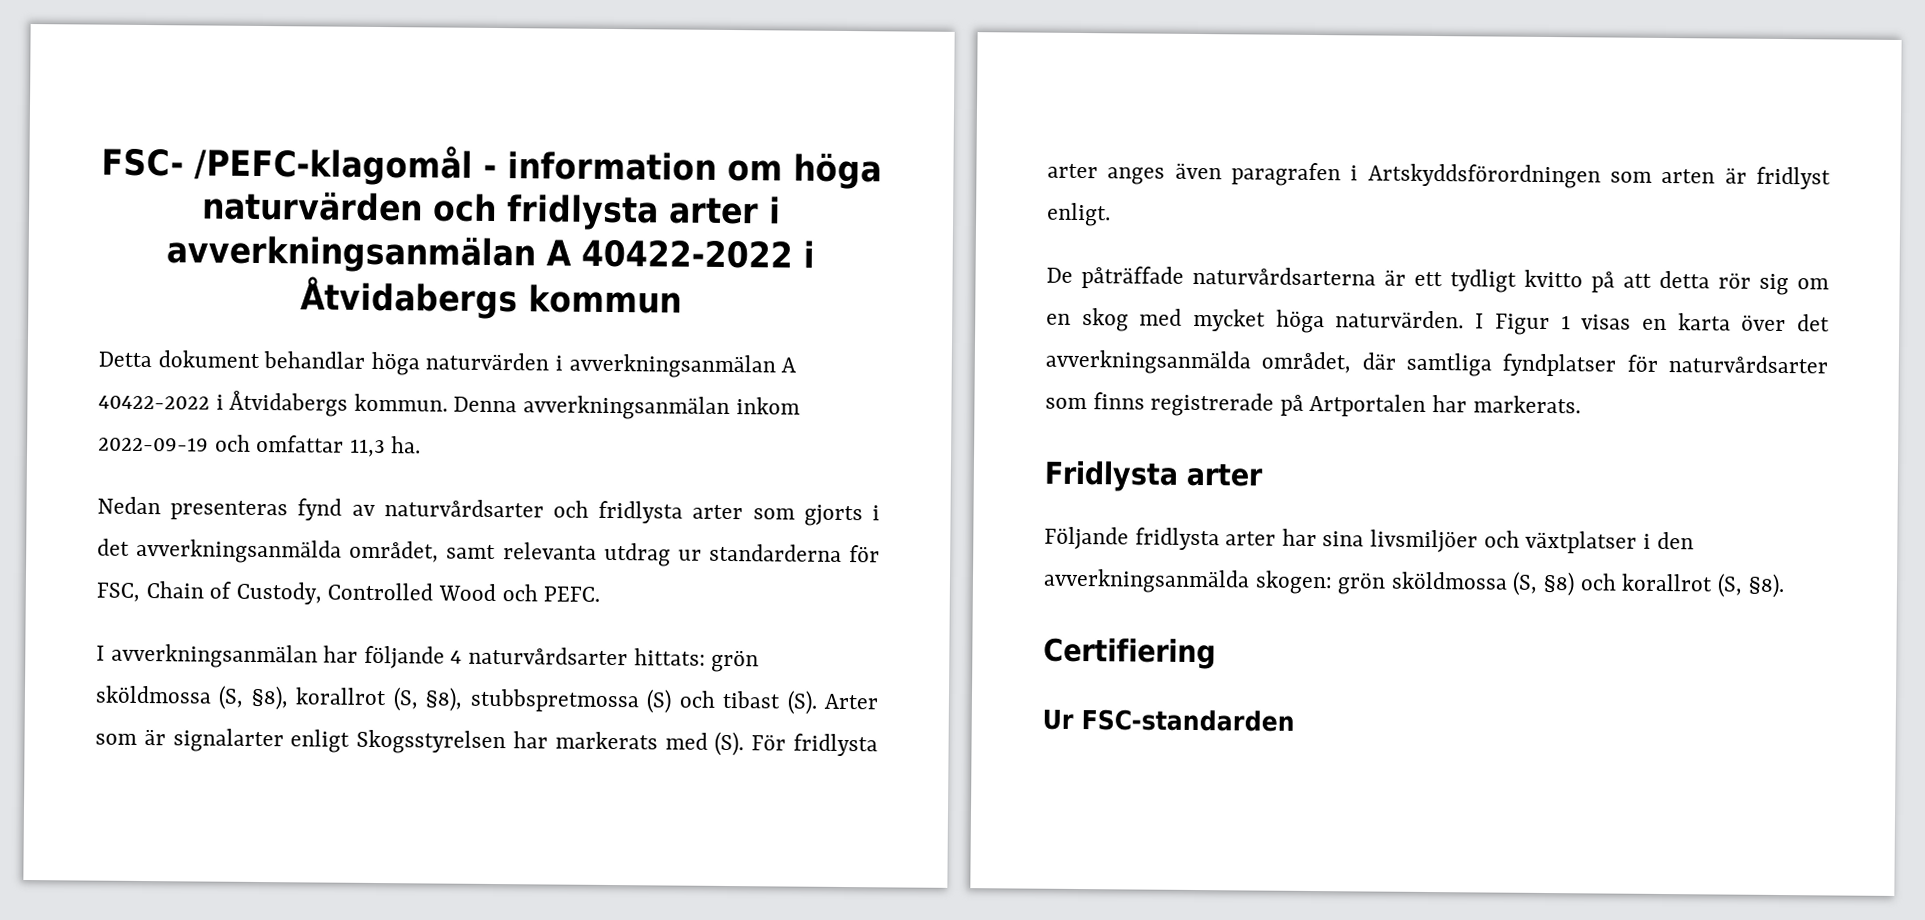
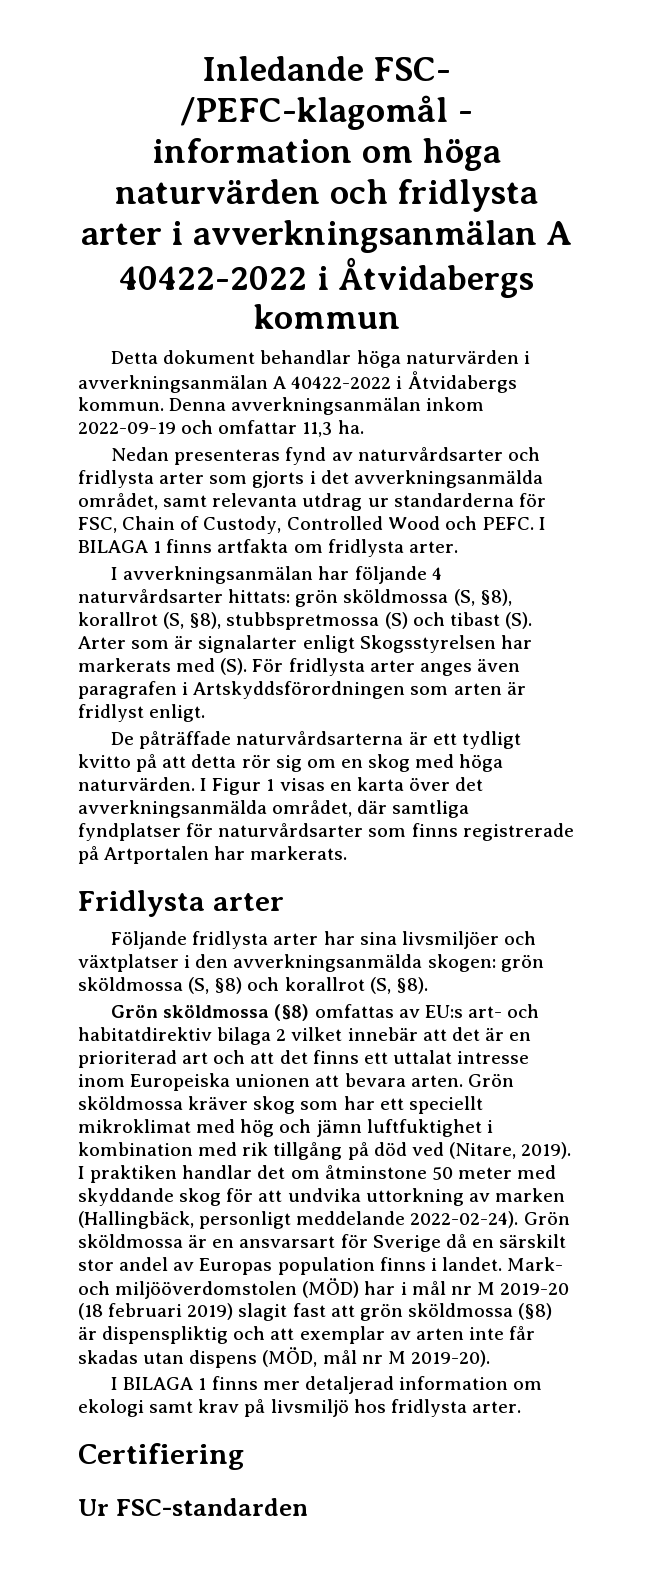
(101, 162) none -> [201,56,364,81] Inledande
(601, 594) none -> [539,517,547,530] [78,539,458,557] I BILAGA 1 finns artfakta om fridlysta arter.
[1193,308,1267,332] mycket -> (455, 761) none
(1785, 586) none -> [111,1004,540,1021] [78,1027,532,1045] [78,1050,530,1068] [78,1073,514,1091] [78,1096,483,1114] [78,1119,493,1137] [78,1142,572,1160] [78,1165,557,1183] [78,1188,565,1206] [78,1211,570,1229] [78,1234,567,1252] [78,1257,564,1275] [78,1278,570,1299] [78,1303,553,1321] [78,1326,536,1344] [78,1347,490,1368] [111,1376,543,1394] [78,1399,521,1417] // Grön sköldmossa (§8) omfattas av EU:s art- och habitatdirektiv bilaga 2 vilket innebär att det är en prioriterad art och att det finns ett uttalat intresse inom Europeiska unionen att bevara arten. Grön sköldmossa kräver skog som har ett speciellt mikroklimat med hög och jämn luftfuktighet i kombination med rik tillgång på död ved (Nitare, 2019). I praktiken handlar det om åtminstone 50 meter med skyddande skog för att undvika uttorkning av marken (Hallingbäck, personligt meddelande 2022-02-24). Grön sköldmossa är en ansvarsart för Sverige då en särskilt stor andel av Europas population finns i landet. Mark- och miljööverdomstolen (MÖD) har i mål nr M 2019-20 (18 februari 2019) slagit fast att grön sköldmossa (§8) är dispenspliktig och att exemplar av arten inte får skadas utan dispens (MÖD, mål nr M 2019-20). // I BILAGA 1 finns mer detaljerad information om ekologi samt krav på livsmiljö hos fridlysta arter.

